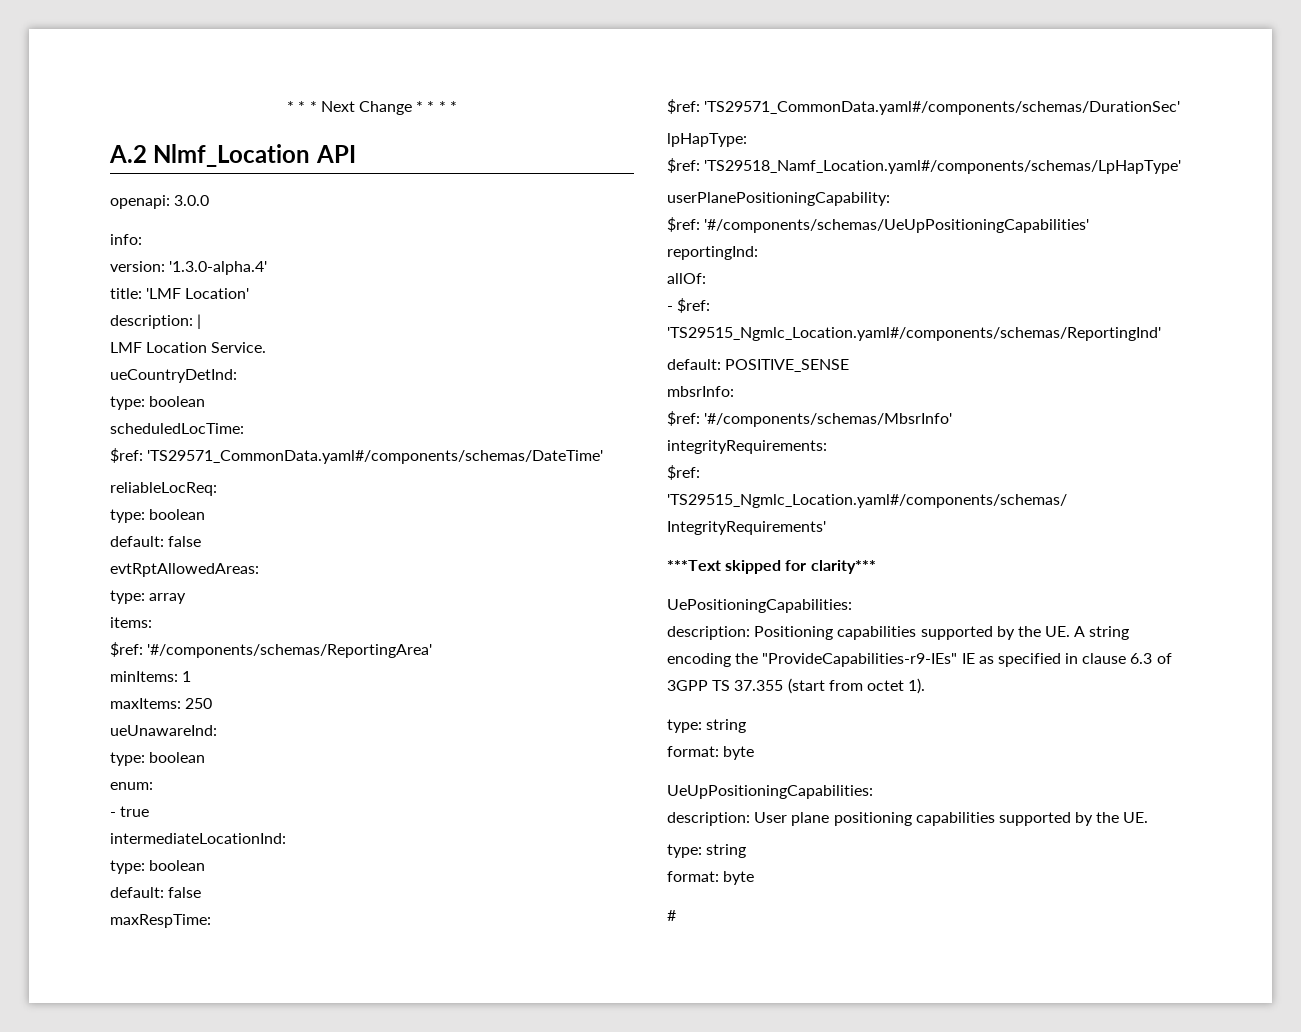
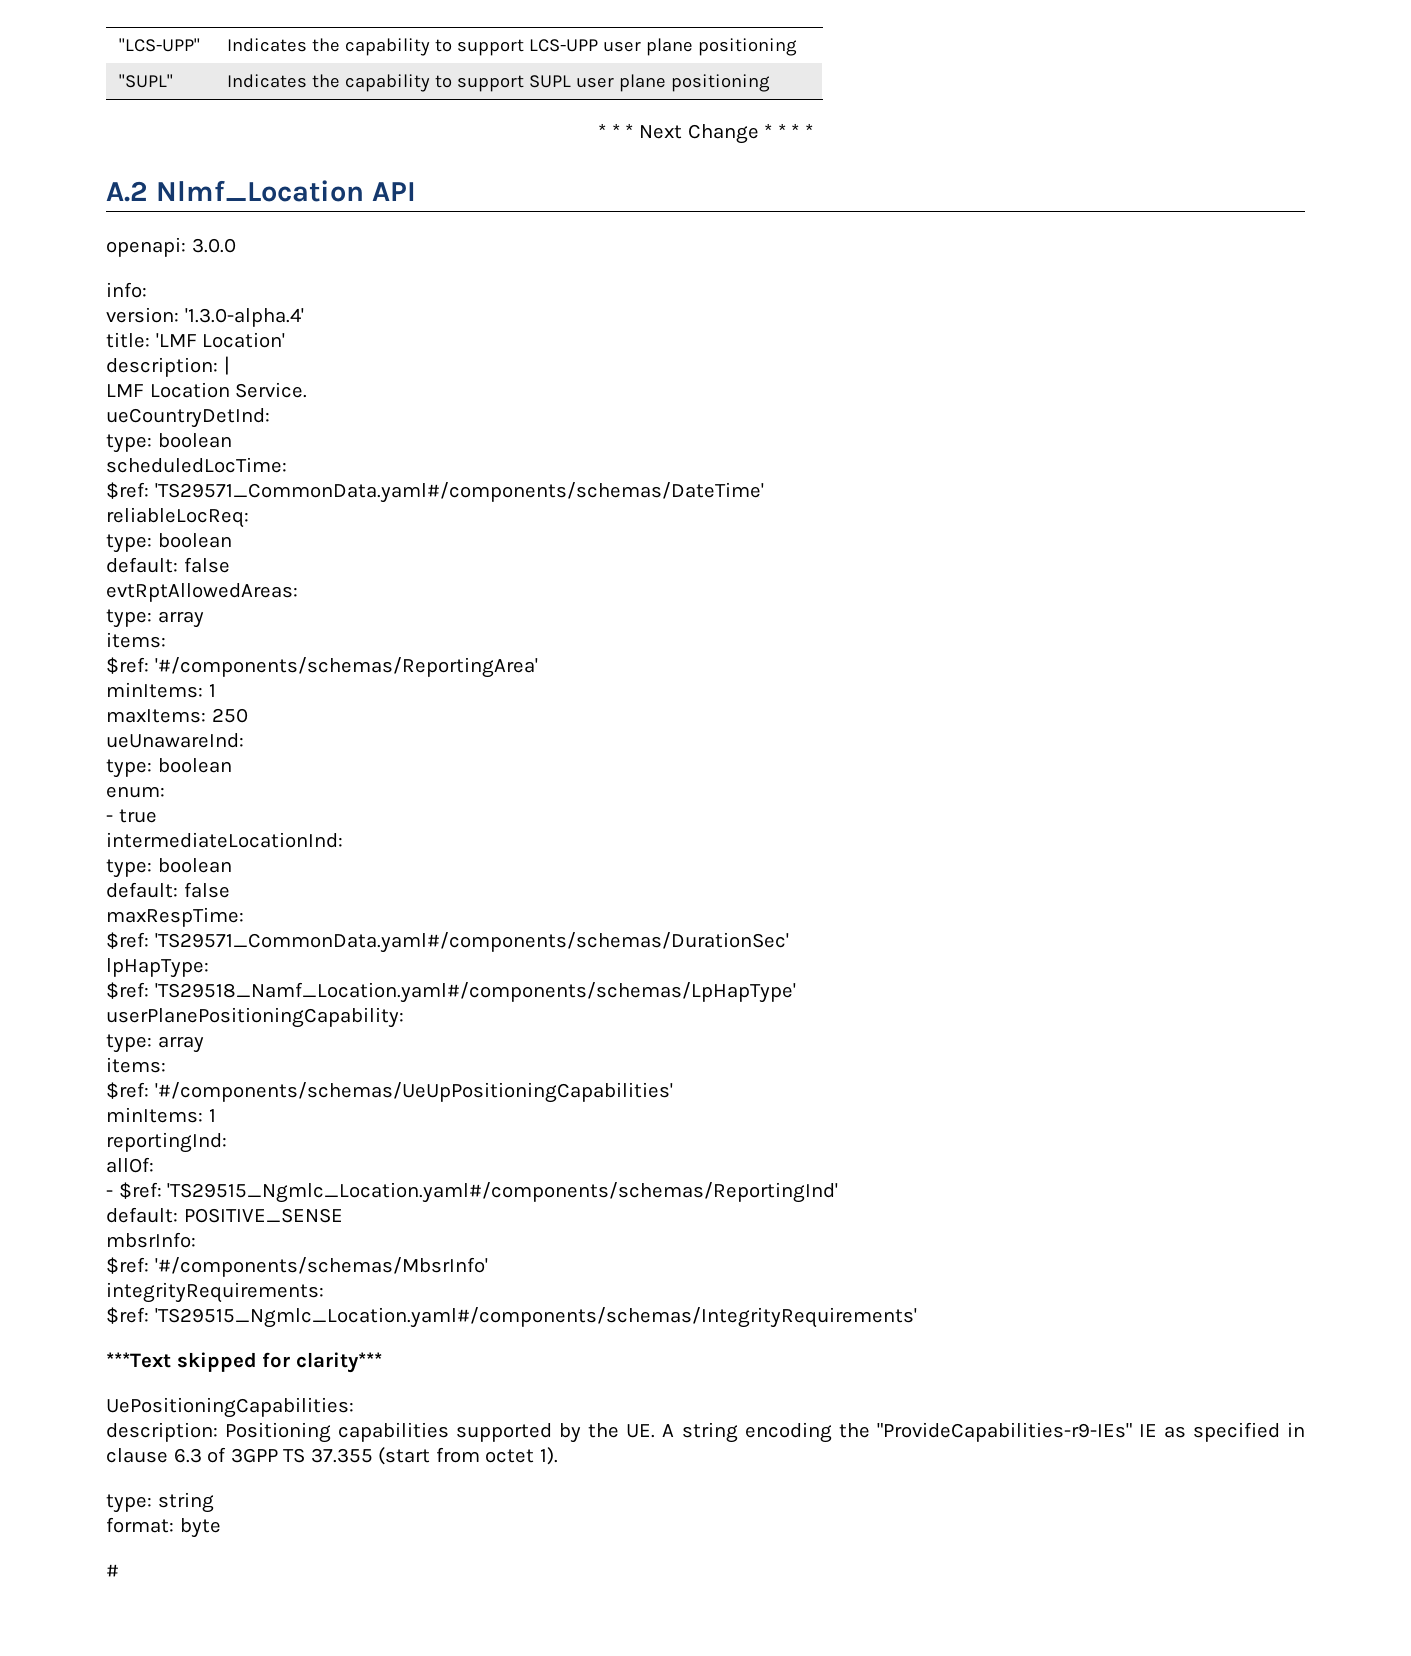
(287, 106) none -> [119,38,201,52] [227,38,798,56] [119,74,174,88] [227,74,771,92] "LCS-UPP" | Indicates the capability to support LCS-UPP user plane positioning // "SUPL" | Indicates the capability to support SUPL user plane positioning //
(890, 199) none -> [106,1034,204,1053] [106,1057,166,1073] // type: array // items:
(1090, 226) none -> [106,1107,216,1123] // minItems: 1
[667,785,873,799] [667,812,1149,826] [667,844,747,858] [667,871,755,885] // UeUpPositioningCapabilities: // description: User plane positioning capabilities supported by the UE. // type: string // format: byte -> (221, 1528) none

